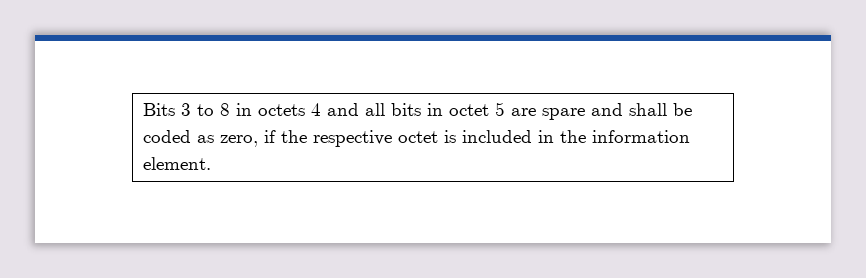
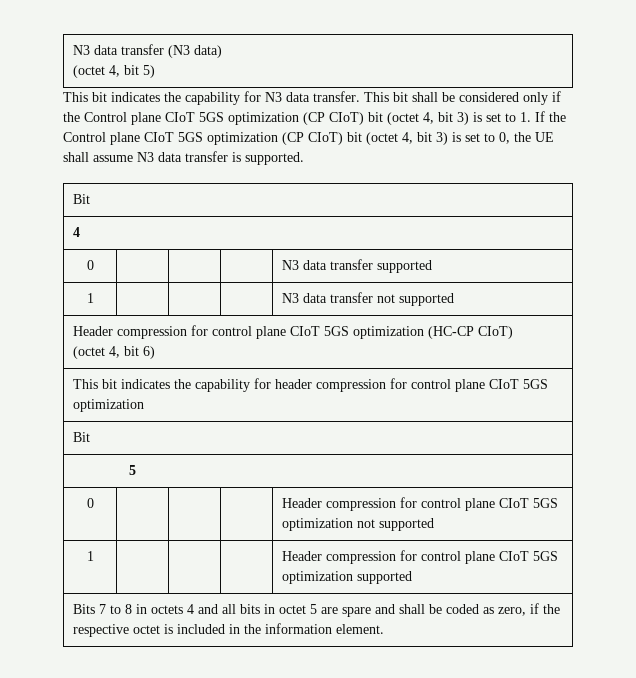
[143,103,192,116] Bits 3 -> [72,44,222,58] [72,65,155,78] [63,91,561,105] [63,111,566,125] [63,132,554,145] [63,151,304,165] [72,194,90,204] [72,227,80,237] [86,260,94,270] [281,259,432,273] [86,293,94,303] [281,292,454,306] [72,325,513,339] [72,346,155,359] [72,378,548,392] [72,399,144,412] [72,432,90,442] [129,465,137,475] [86,498,94,508] [281,497,558,511] [281,518,434,531] [86,551,94,561] [281,550,558,564] [281,571,412,584] [72,604,106,614] N3 data transfer (N3 data) // (octet 4, bit 5) // This bit indicates the capability for N3 data transfer. This bit shall be considered only if the Control plane CIoT 5GS optimization (CP CIoT) bit (octet 4, bit 3) is set to 1. If the Control plane CIoT 5GS optimization (CP CIoT) bit (octet 4, bit 3) is set to 0, the UE shall assume N3 data transfer is supported. // Bit // 4 // 0 | | | | N3 data transfer supported // 1 | | | | N3 data transfer not supported // Header compression for control plane CIoT 5GS optimization (HC-CP CIoT) // (octet 4, bit 6) // This bit indicates the capability for header compression for control plane CIoT 5GS optimization // Bit // 5 // 0 | | | | Header compression for control plane CIoT 5GS optimization not supported // 1 | | | | Header compression for control plane CIoT 5GS optimization supported // Bits 7

